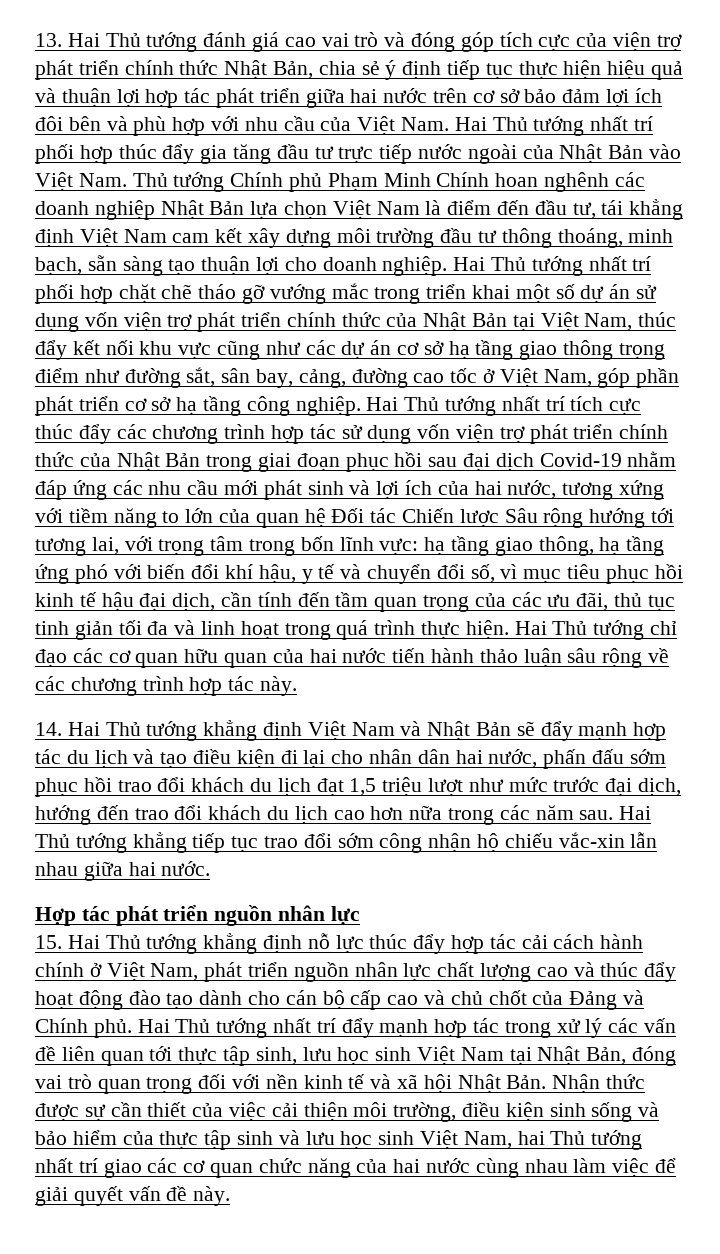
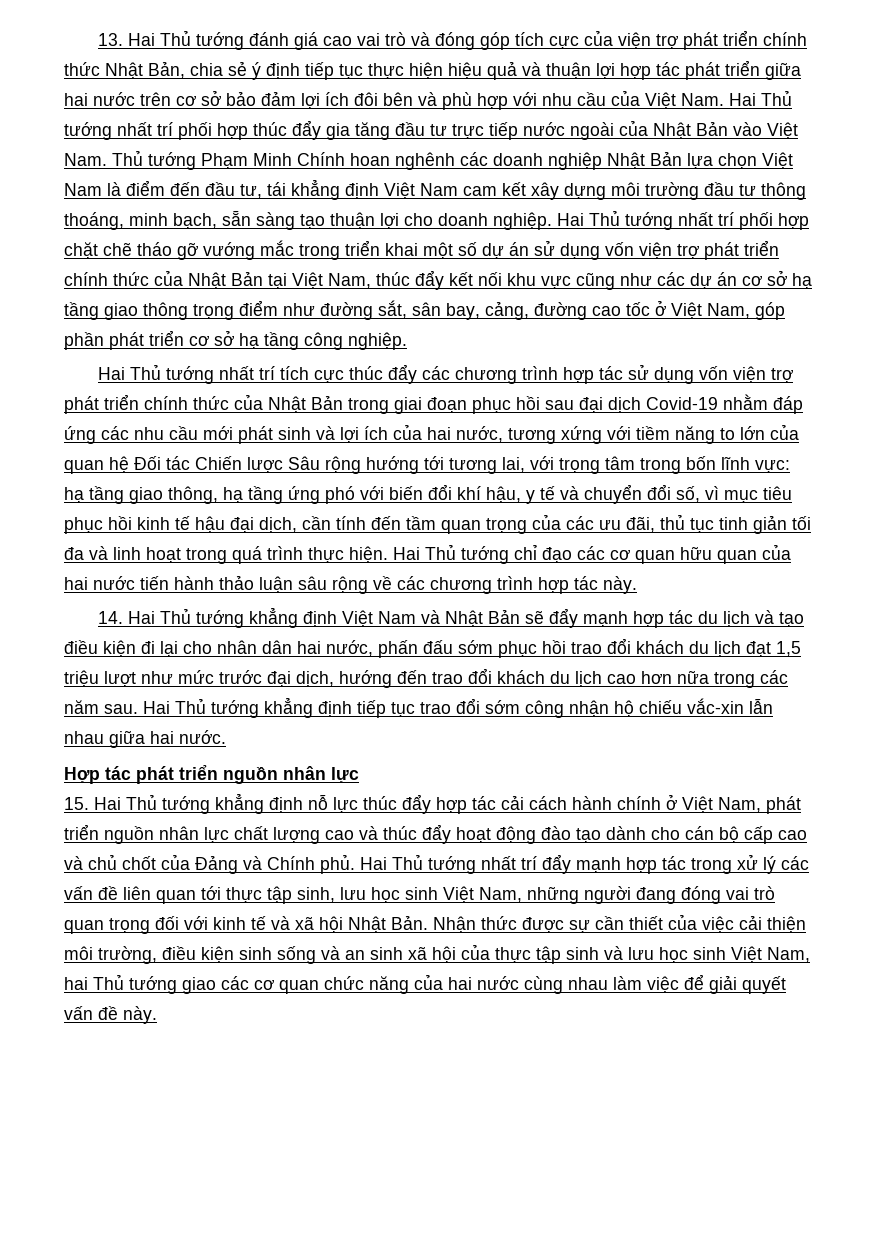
[230,172,323,192] Chính phủ -> (196, 161) none
(361, 406) none -> (407, 341) //
(187, 842) none -> [318,701,352,717] định
[460,1046,627,1065] Nam tại Nhật Bản, -> [479,886,676,904] Nam, những người đang
[265,1074,298,1089] nền -> (208, 923) none
[35,1130,117,1145] bảo hiểm -> [345,946,456,963] an sinh xã hội
[35,1158,98,1173] nhất trí -> (177, 985) none

